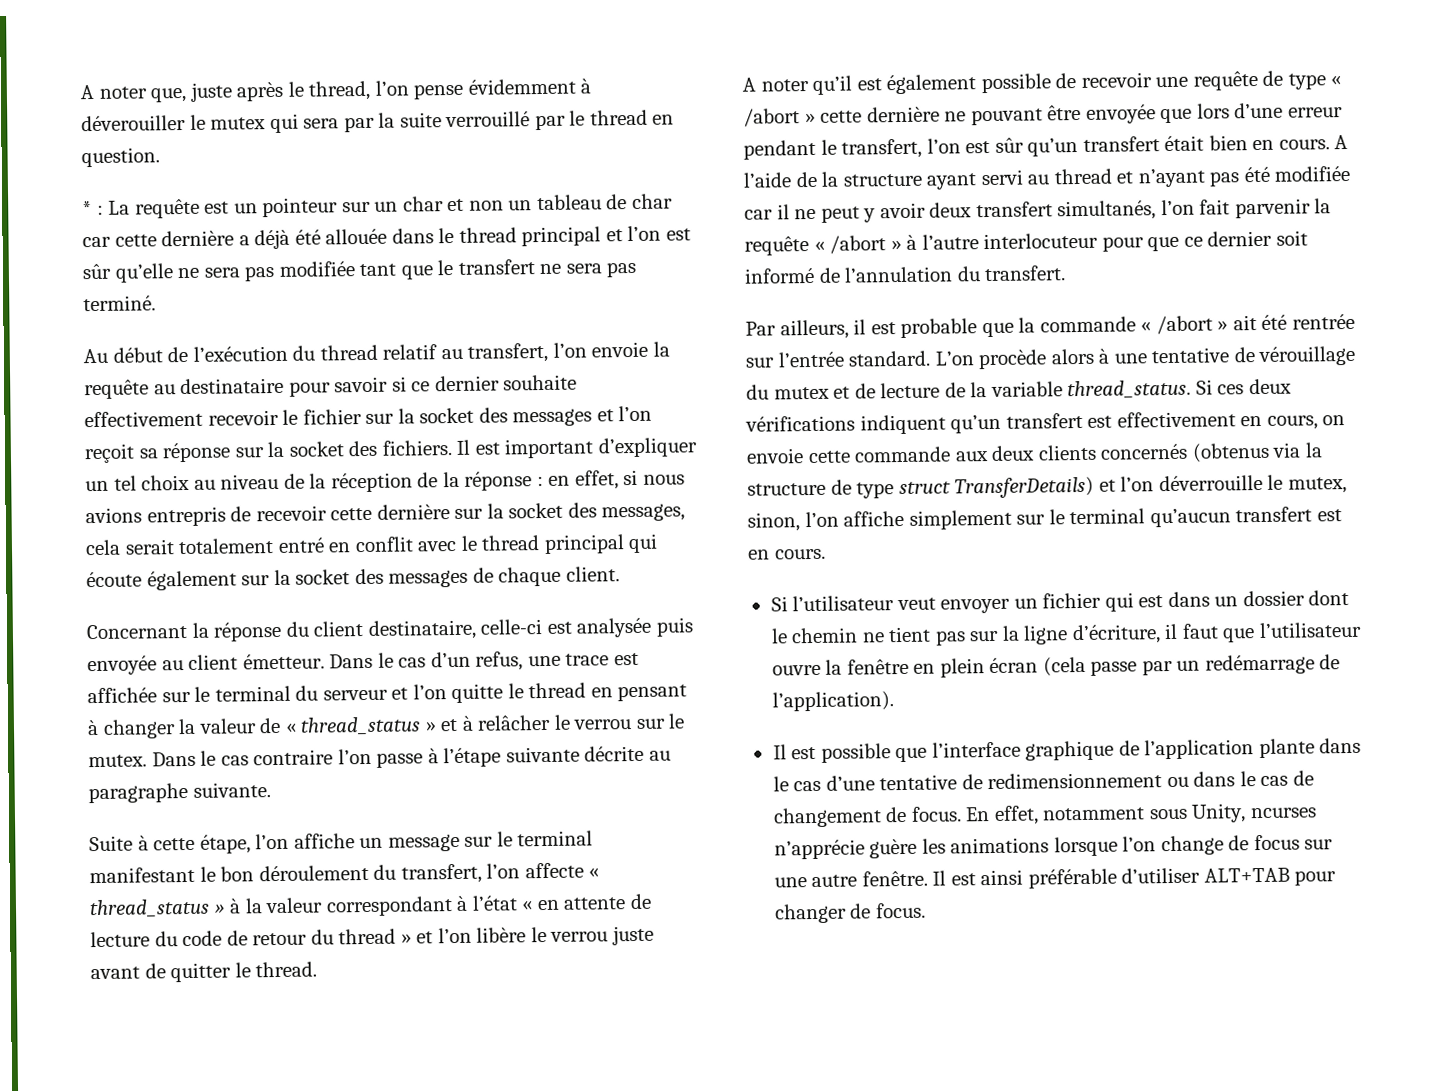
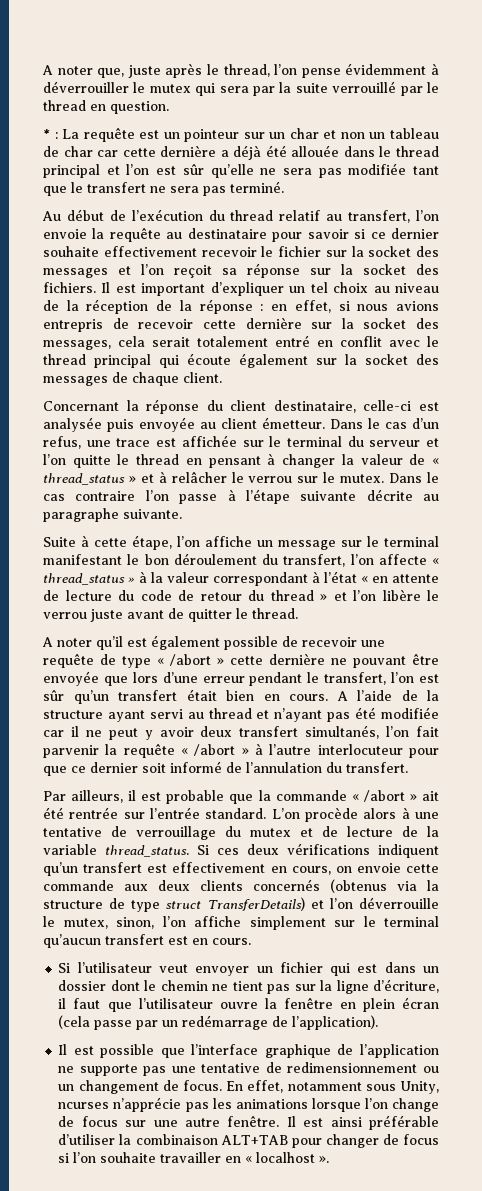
[81,114,186,132] déverouiller -> [43,81,129,93] déverrouiller
[1258,345,1357,366] vérouillage -> [136,826,216,840] verrouillage
[1258,737,1362,759] [772,770,1314,792] plante dans le cas d’une tentative de redimensionnement ou dans le cas de -> [58,1062,439,1076] [58,1084,75,1091] ne supporte pas une tentative de redimensionnement ou un
[869,838,918,859] guère -> [185,1102,209,1112] pas
(1201, 875) none -> [119,1134,218,1145] la combinaison
[875,902,926,919] focus. -> [403,1134,440,1145] [58,1152,330,1163] focus si l’on souhaite travailler en « localhost ».

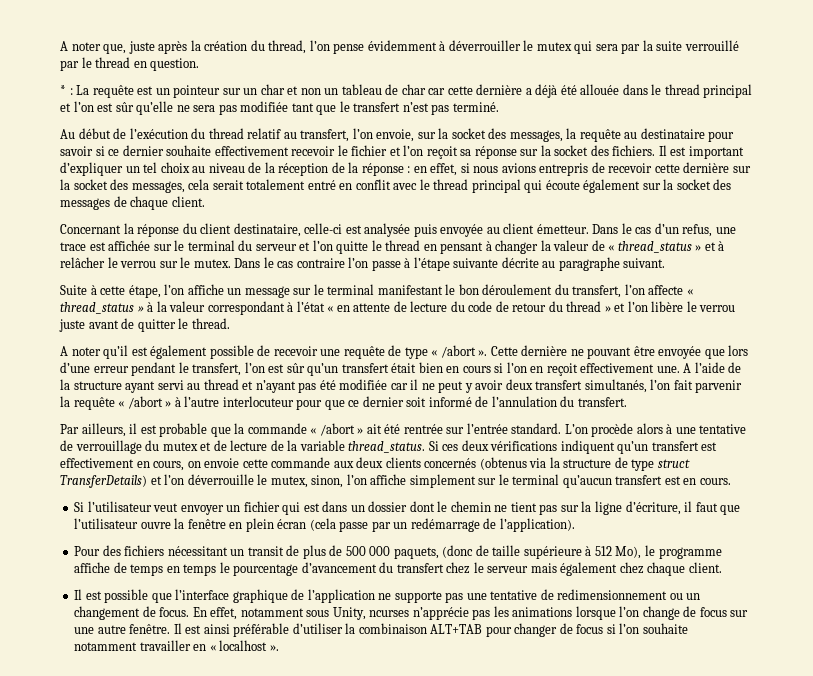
[206,64,219,75] le -> [190,40,265,51] la création du
[150,186,199,193] ne sera -> [402,102,429,112] n’est
[43,229,87,239] envoie -> [376,128,563,142] envoie, sur la socket des messages,
[325,246,439,257] [43,268,108,278] sur la socket des messages -> (388, 150) none
[123,509,182,519] suivante. -> [623,258,666,268] suivant.
[217,656,263,665] » cette -> [478,346,518,356] ». Cette
[289,694,328,701] cours. -> [462,362,680,376] cours si l’on en reçoit effectivement une.
(379, 1022) none -> [74,545,722,559] [74,562,722,576] // Pour des fichiers nécessitant un transit de plus de 500 000 paquets, (donc de taille supérieure à 512 Mo), le programme affiche de temps en temps le pourcentage d’avancement du transfert chez le serveur mais également chez chaque client.
(157, 1157) none -> [74,642,138,651] notamment

